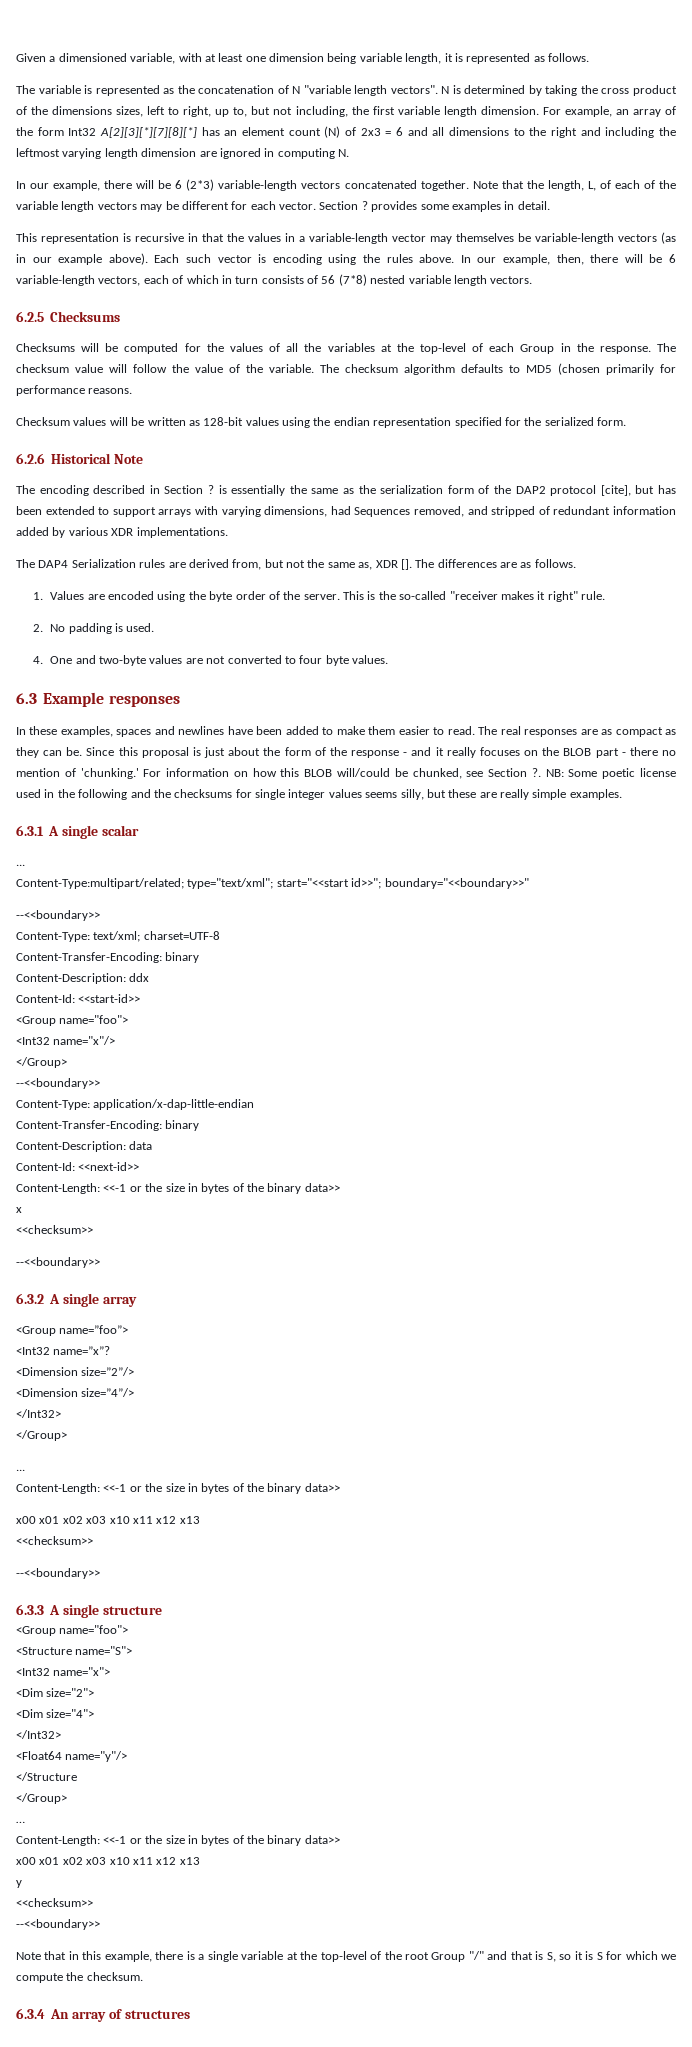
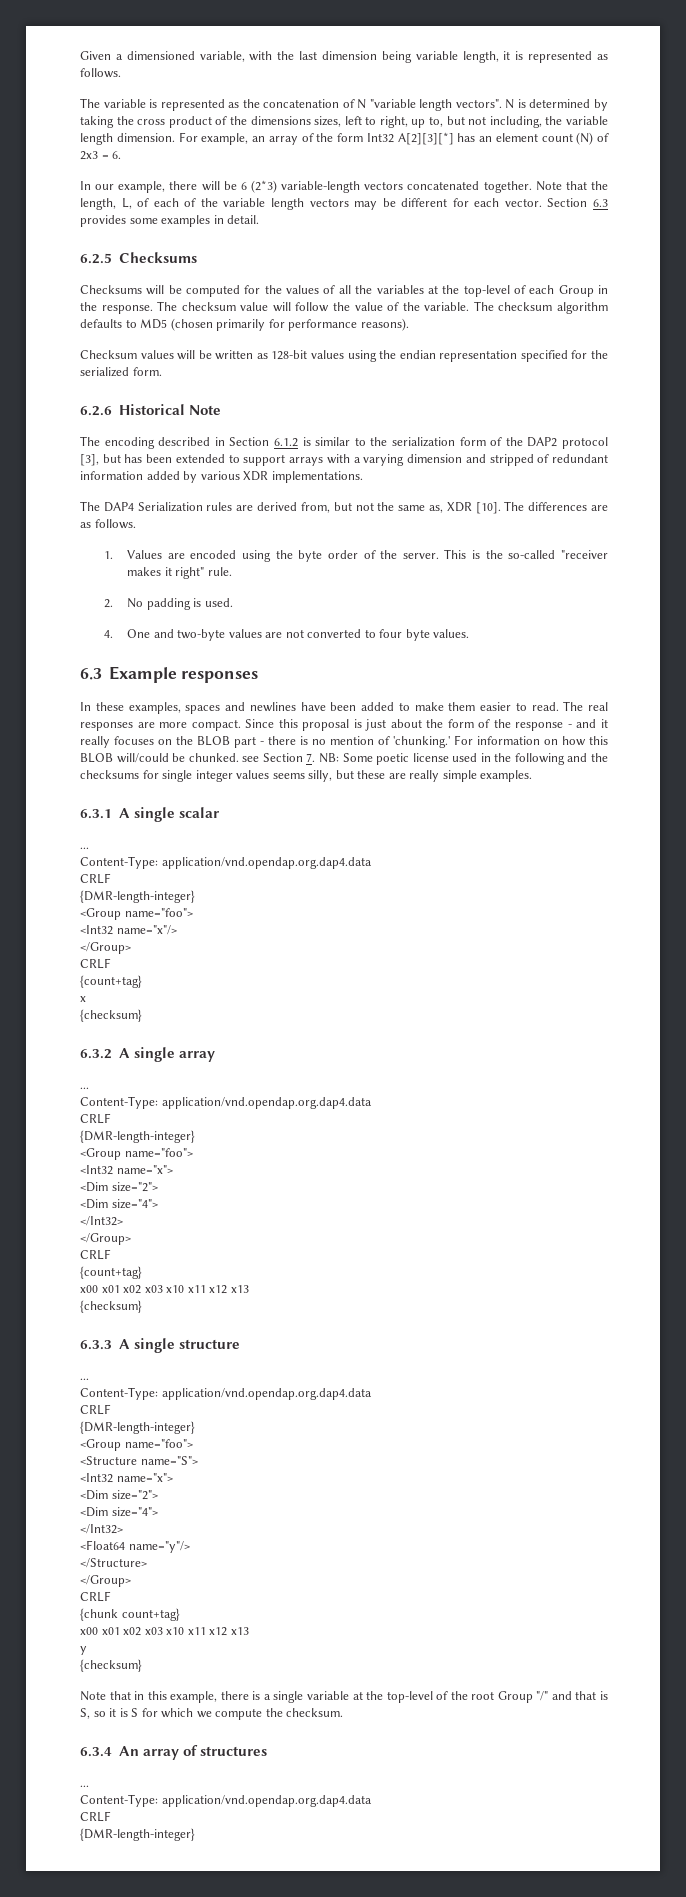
[204,53,266,62] at least one -> [277,51,318,60] the last
[372,106,395,115] first -> (563, 120) none
[100,127,197,138] A[2][3][*][7][8][*] -> [397,132,454,145] A[2][3][*]
[396,127,676,138] [16,148,349,159] 6 and all dimensions to the right and including the leftmost varying length dimension are ignored in computing N. -> [112,151,122,159] 6.
[361,201,368,210] ? -> [593,199,608,207] 6.3
[16,232,676,244] [16,253,677,265] [16,274,533,286] // This representation is recursive in that the values in a variable-length vector may themselves be variable-length vectors (as in our example above). Each such vector is encoding using the rules above. In our example, then, there will be 6 variable-length vectors, each of which in turn consists of 56 (7*8) nested variable length vectors. -> (260, 219) none
[88,388,133,394] reasons. -> [360,318,409,331] reasons).
[207,485,354,496] ? is essentially the same as -> [274,437,366,447] 6.1.2 is similar to
[600,485,631,496] [cite], -> [80,454,99,466] [3],
[221,506,464,517] varying dimensions, had Sequences removed, -> [353,454,463,466] a varying dimension
[400,559,412,570] []. -> [475,502,501,514] [10].
[601,727,677,737] [16,747,83,758] as compact as they can be. -> [159,719,241,731] more compact.
(658, 751) none -> [300,736,308,745] is
[412,768,462,779] chunked, -> [188,753,239,762] chunked.
[531,768,541,777] ?. -> [306,753,316,762] 7.
[16,878,529,889] [16,910,100,921] [16,931,220,942] [16,952,200,963] [16,973,150,984] [16,994,141,1003] Content-Type:multipart/related; type="text/xml"; start="<<start id>>"; boundary="<<boundary>>" // --<<boundary>> // Content-Type: text/xml; charset=UTF-8 // Content-Transfer-Encoding: binary // Content-Description: ddx // Content-Id: <<start-id>> -> [80,856,372,869] [80,873,111,884] [80,890,195,903] Content-Type: application/vnd.opendap.org.dap4.data // CRLF // {DMR-length-integer}
[16,1078,100,1089] [16,1099,255,1110] [16,1120,200,1131] [16,1141,153,1152] [16,1162,140,1171] [16,1183,340,1194] --<<boundary>> // Content-Type: application/x-dap-little-endian // Content-Transfer-Encoding: binary // Content-Description: data // Content-Id: <<next-id>> // Content-Length: <<-1 or the size in bytes of the binary data>> -> [80,958,111,969] [80,975,142,988] CRLF // {count+tag}
[16,1225,93,1234] [16,1257,100,1268] <<checksum>> // --<<boundary>> -> [80,1009,142,1022] {checksum}
[16,1325,129,1336] [16,1346,111,1355] [16,1367,135,1376] [16,1388,135,1397] [16,1409,61,1418] [16,1430,67,1441] [16,1469,25,1471] [16,1483,340,1494] [16,1516,200,1524] [16,1536,93,1545] [16,1568,100,1579] <Group name=”foo”> // <Int32 name=”x”? // <Dimension size=”2”/> // <Dimension size=”4”/> // </Int32> // </Group> // ... // Content-Length: <<-1 or the size in bytes of the binary data>> // x00 x01 x02 x03 x10 x11 x12 x13 // <<checksum>> // --<<boundary>> -> [80,1087,89,1089] [80,1096,372,1109] [80,1113,111,1124] [80,1130,195,1143] [80,1148,193,1160] [80,1165,173,1175] [80,1182,158,1192] [80,1199,158,1209] [80,1216,123,1226] [80,1233,131,1245] [80,1249,111,1260] [80,1266,142,1279] [80,1285,249,1294] [80,1300,142,1313] ... // Content-Type: application/vnd.opendap.org.dap4.data // CRLF // {DMR-length-integer} // <Group name="foo"> // <Int32 name="x"> // <Dim size="2"> // <Dim size="4"> // </Int32> // </Group> // CRLF // {count+tag} // x00 x01 x02 x03 x10 x11 x12 x13 // {checksum}
(162, 1610) none -> [80,1378,89,1380] [80,1387,372,1400] [80,1404,111,1415] [80,1421,195,1434] // ... // Content-Type: application/vnd.opendap.org.dap4.data // CRLF // {DMR-length-integer}
[16,1772,77,1781] [16,1793,67,1804] [16,1821,25,1823] [16,1835,340,1846] </Structure // </Group> // … // Content-Length: <<-1 or the size in bytes of the binary data>> -> [80,1558,147,1568] [80,1575,131,1587] [80,1591,111,1602] [80,1608,180,1621] </Structure> // </Group> // CRLF // {chunk count+tag}
[16,1898,93,1907] [16,1919,100,1930] <<checksum>> // --<<boundary>> -> [80,1659,142,1672] {checksum}
(190, 2014) none -> [80,1785,89,1787] [80,1794,372,1807] [80,1811,111,1822] [80,1828,195,1841] // ... // Content-Type: application/vnd.opendap.org.dap4.data // CRLF // {DMR-length-integer}

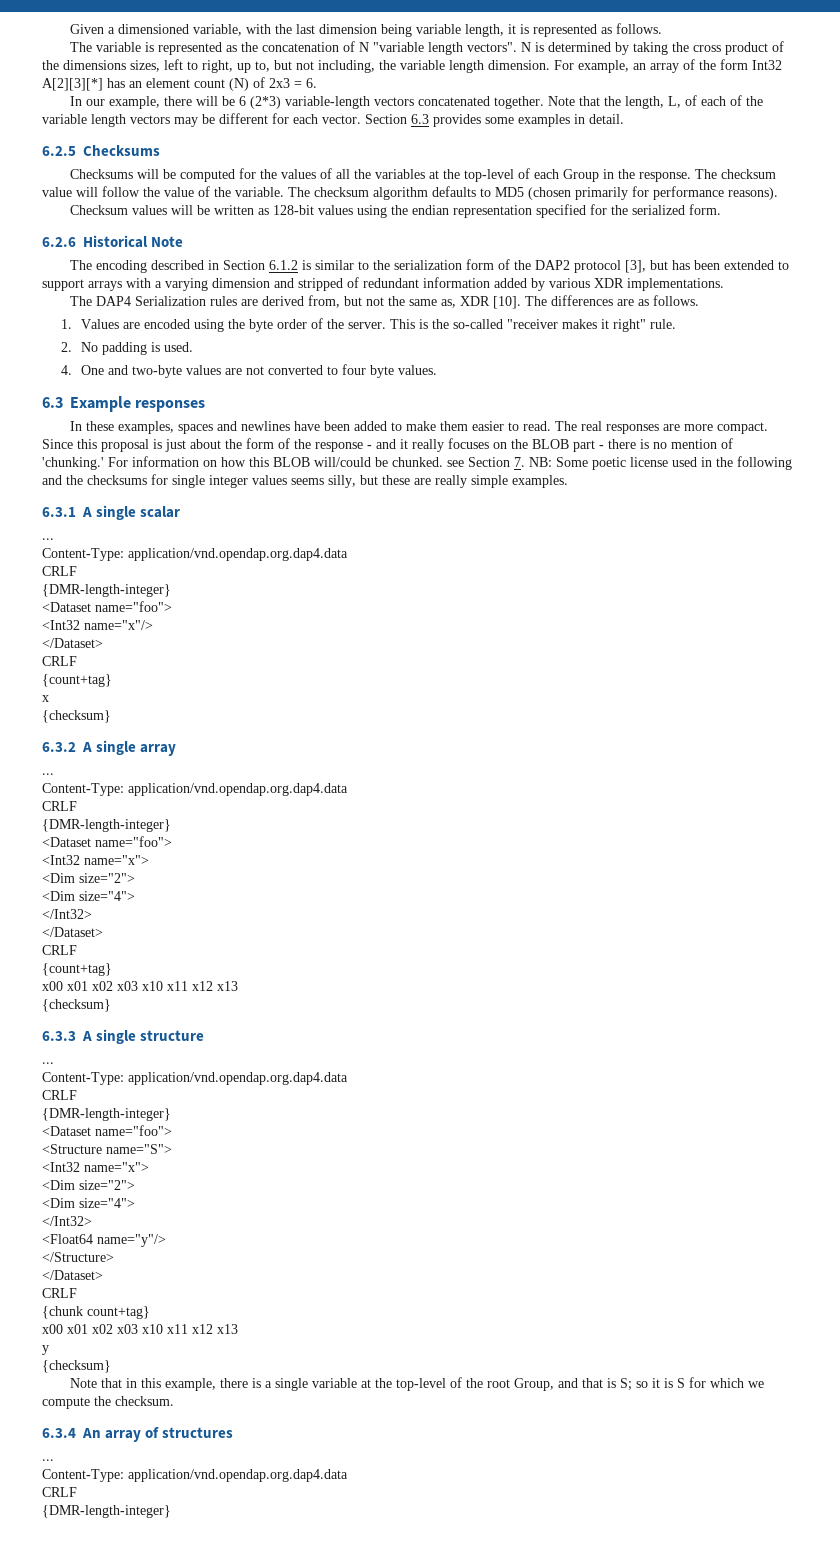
[80,908,121,920] <Group -> [42,602,91,612] <Dataset
[80,942,131,954] </Group> -> [42,638,103,648] </Dataset>
[80,1148,121,1160] <Group -> [42,837,91,847] <Dataset
[80,1233,131,1245] </Group> -> [42,927,103,937] </Dataset>
[80,1439,121,1451] <Group -> [42,1126,91,1136] <Dataset
[80,1575,131,1587] </Group> -> [42,1270,103,1280] </Dataset>
[497,1691,549,1703] Group "/" -> [514,1378,555,1391] Group,
[80,1708,90,1719] S, -> [620,1378,633,1391] S;

